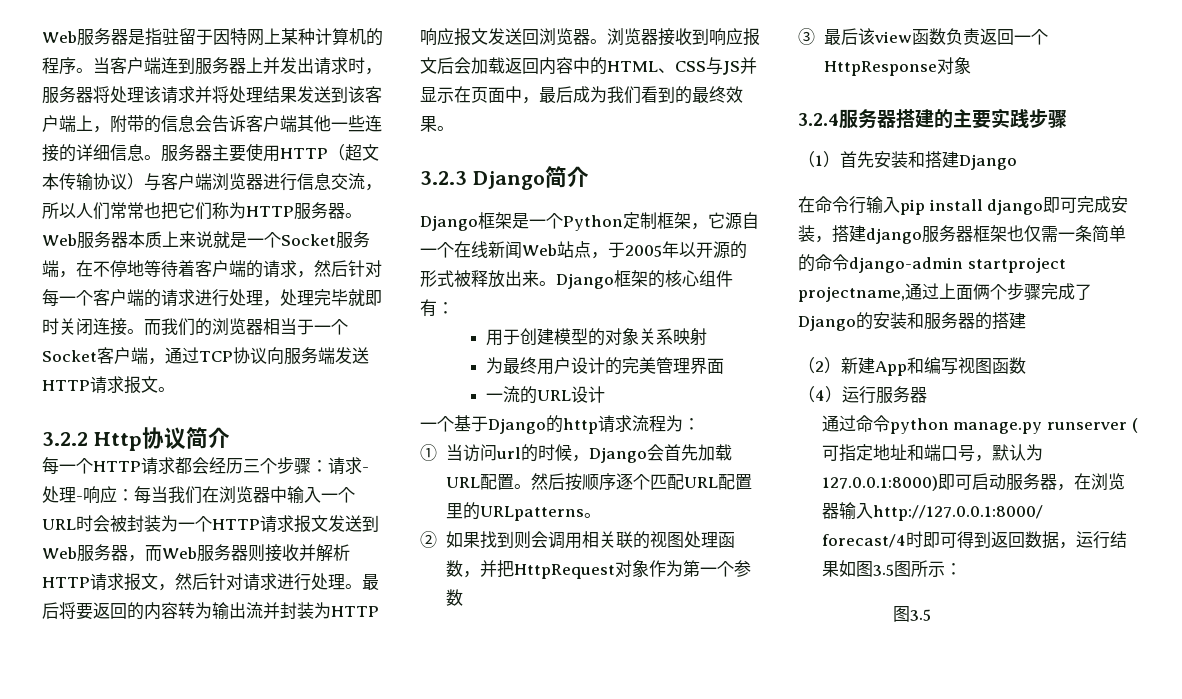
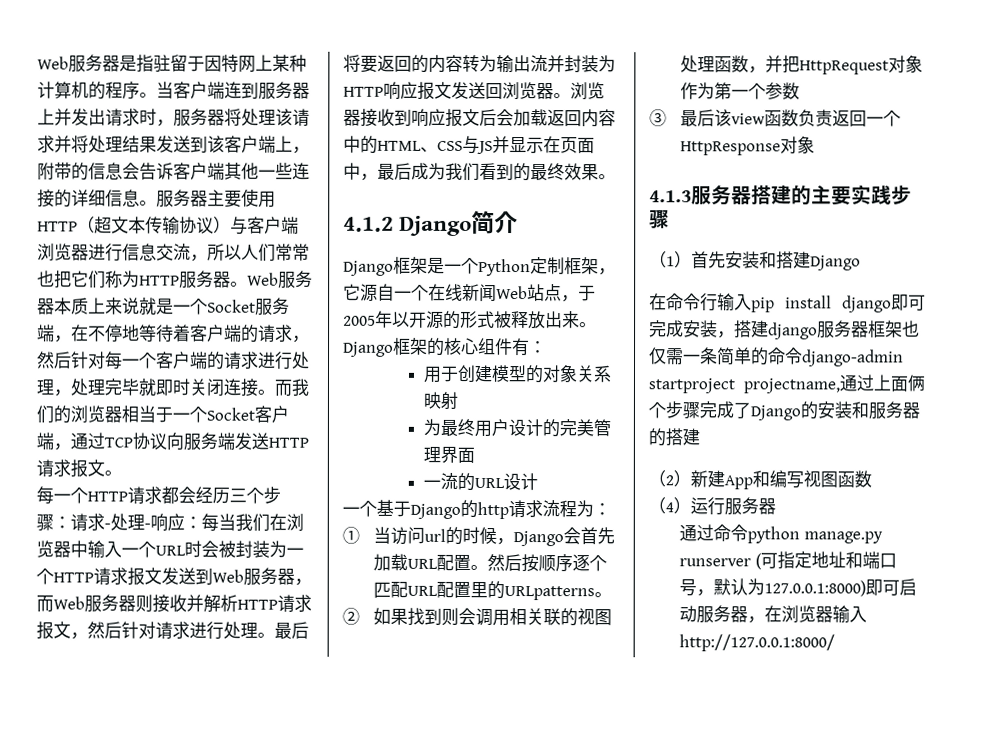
[42,427,230,451] // 3.2.2 Http协议简介 -> (122, 473) none
[420,171,467,185] 3.2.3 -> [343,216,394,232] 4.1.2
[798,113,839,126] 3.2.4 -> [649,190,692,203] 4.1.3
[821,531,1127,549] [821,560,962,577] [893,606,932,622] // forecast/4时即可得到返回数据，运行结果如图3.5图所示： // 图3.5 -> (836, 643) none

